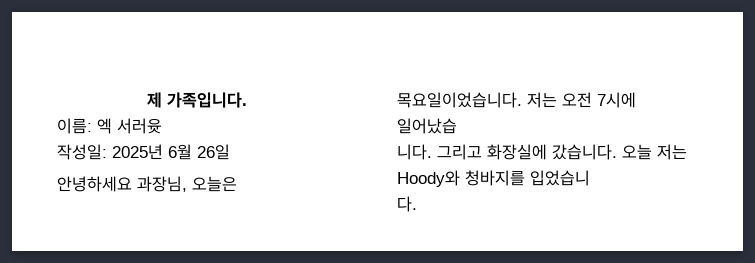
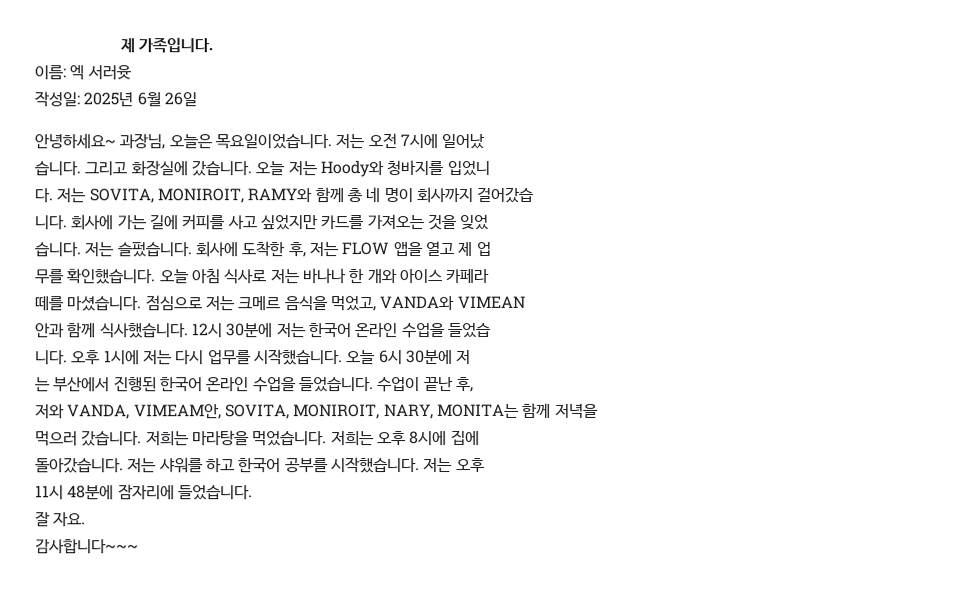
[57,176,132,192] 안녕하세요 -> [34,133,116,149] 안녕하세요~
[397,118,457,134] [397,144,432,160] 일어났습 // 니다. -> [441,133,486,150] [34,161,81,176] 일어났 // 습니다.
[530,170,590,186] 입었습니 -> [446,159,490,177] 입었니
(417, 204) none -> [56,186,535,204] [34,213,490,231] [34,241,491,258] [34,268,490,285] [34,295,526,312] [35,321,492,339] [35,349,472,366] [35,376,474,393] [35,402,599,420] [35,430,480,447] [35,457,485,474] [35,484,253,501] [35,511,87,527] [35,539,139,554] 저는 SOVITA, MONIROIT, RAMY와 함께 총 네 명이 회사까지 걸어갔습 // 니다. 회사에 가는 길에 커피를 사고 싶었지만 카드를 가져오는 것을 잊었 // 습니다. 저는 슬펐습니다. 회사에 도착한 후, 저는 FLOW 앱을 열고 제 업 // 무를 확인했습니다. 오늘 아침 식사로 저는 바나나 한 개와 아이스 카페라 // 떼를 마셨습니다. 점심으로 저는 크메르 음식을 먹었고, VANDA와 VIMEAN // 안과 함께 식사했습니다. 12시 30분에 저는 한국어 온라인 수업을 들었습 // 니다. 오후 1시에 저는 다시 업무를 시작했습니다. 오늘 6시 30분에 저 // 는 부산에서 진행된 한국어 온라인 수업을 들었습니다. 수업이 끝난 후, // 저와 VANDA, VIMEAM안, SOVITA, MONIROIT, NARY, MONITA는 함께 저녁을 // 먹으러 갔습니다. 저희는 마라탕을 먹었습니다. 저희는 오후 8시에 집에 // 돌아갔습니다. 저는 샤워를 하고 한국어 공부를 시작했습니다. 저는 오후 // 11시 48분에 잠자리에 들었습니다. // 잘 자요. // 감사합니다~~~

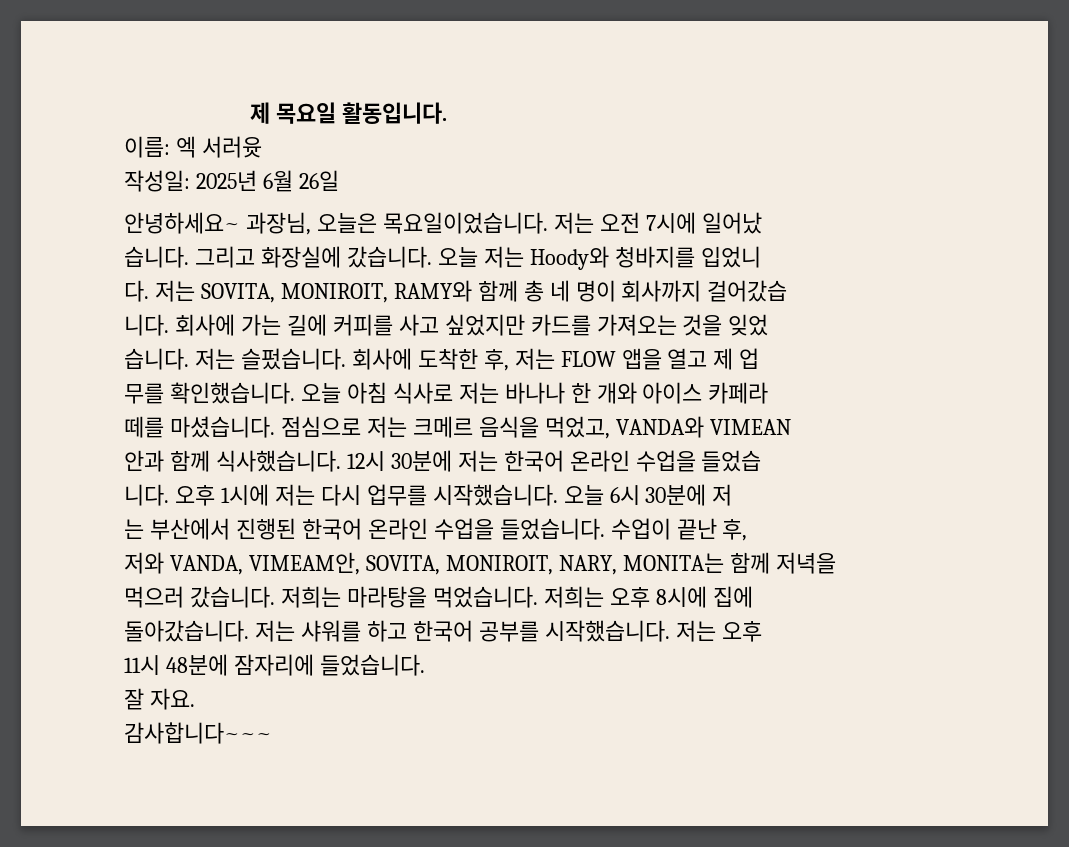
[120,37,214,54] 제 가족입니다. -> [250,102,447,124] 제 목요일 활동입니다.

